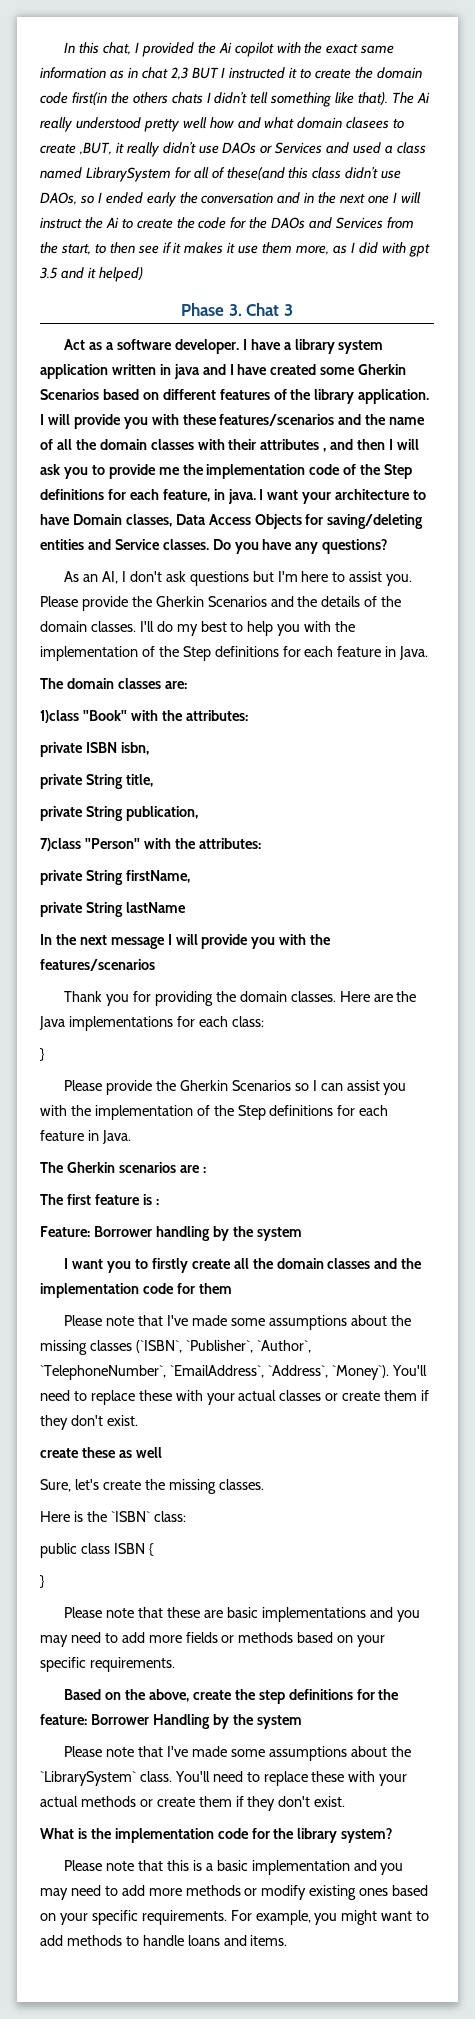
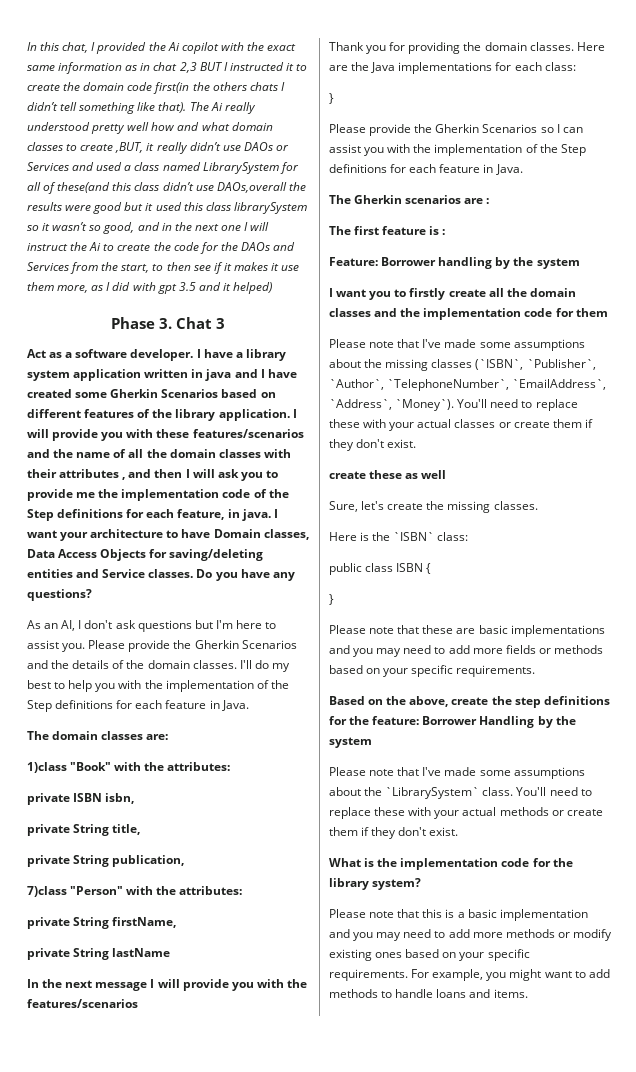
[346,117,390,129] clasees -> [27,142,63,151] classes
[40,192,274,207] DAOs, so I ended early the conversation -> [216,182,306,193] [27,202,307,214] [27,222,135,234] DAOs,overall the results were good but it used this class librarySystem so it wasn’t so good,

